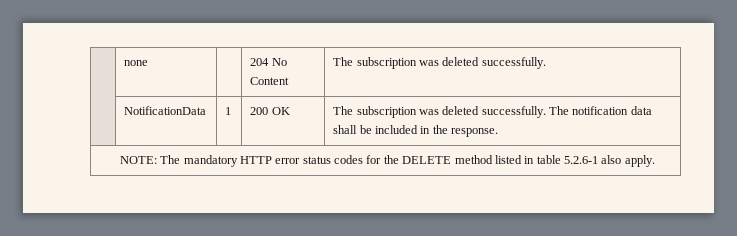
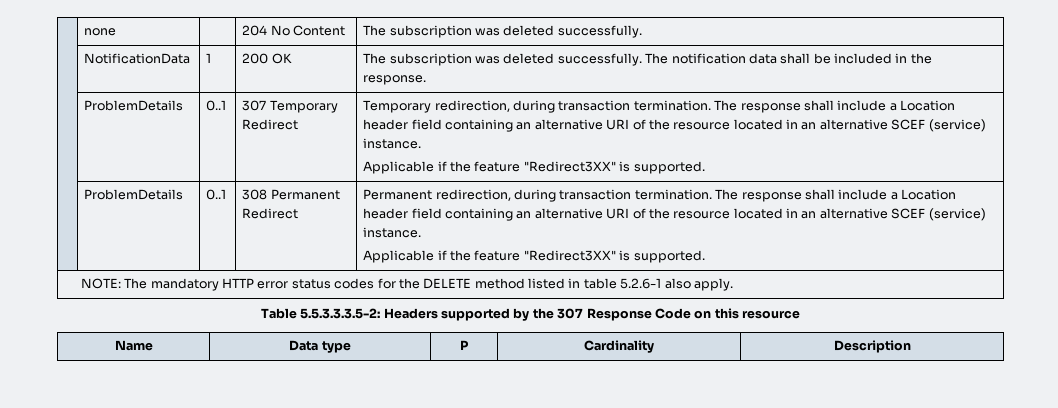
(498, 132) none -> [84,100,184,111] [206,100,227,111] [242,100,338,113] [242,119,299,130] [363,100,956,113] [363,119,986,132] [363,138,422,149] [363,161,705,174] [84,189,184,200] [206,189,227,200] [242,189,340,200] [242,208,299,219] [363,189,957,202] [363,208,986,221] [363,227,422,238] [363,250,705,263] // | ProblemDetails | 0..1 | 307 Temporary Redirect | Temporary redirection, during transaction termination. The response shall include a Location header field containing an alternative URI of the resource located in an alternative SCEF (service) instance. // Applicable if the feature "Redirect3XX" is supported. // | ProblemDetails | 0..1 | 308 Permanent Redirect | Permanent redirection, during transaction termination. The response shall include a Location header field containing an alternative URI of the resource located in an alternative SCEF (service) instance. // Applicable if the feature "Redirect3XX" is supported.
(655, 161) none -> [260,308,801,321] [114,340,153,351] [289,340,351,353] [460,340,469,350] [584,340,654,353] [833,340,911,353] // Table 5.5.3.3.3.5-2: Headers supported by the 307 Response Code on this resource // Name | Data type | P | Cardinality | Description

